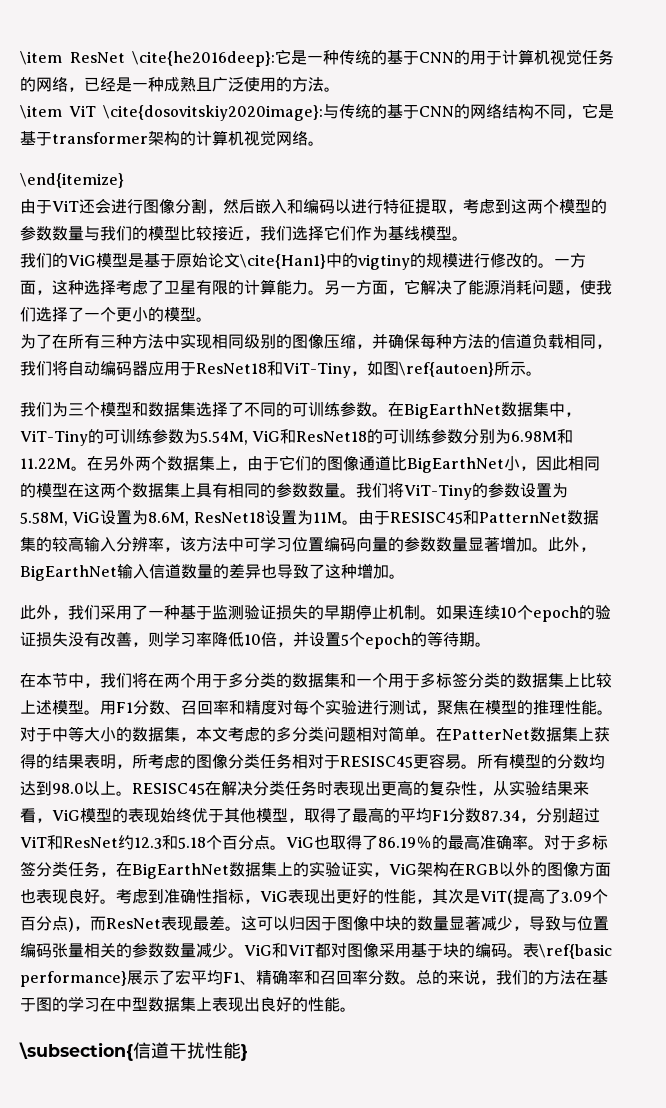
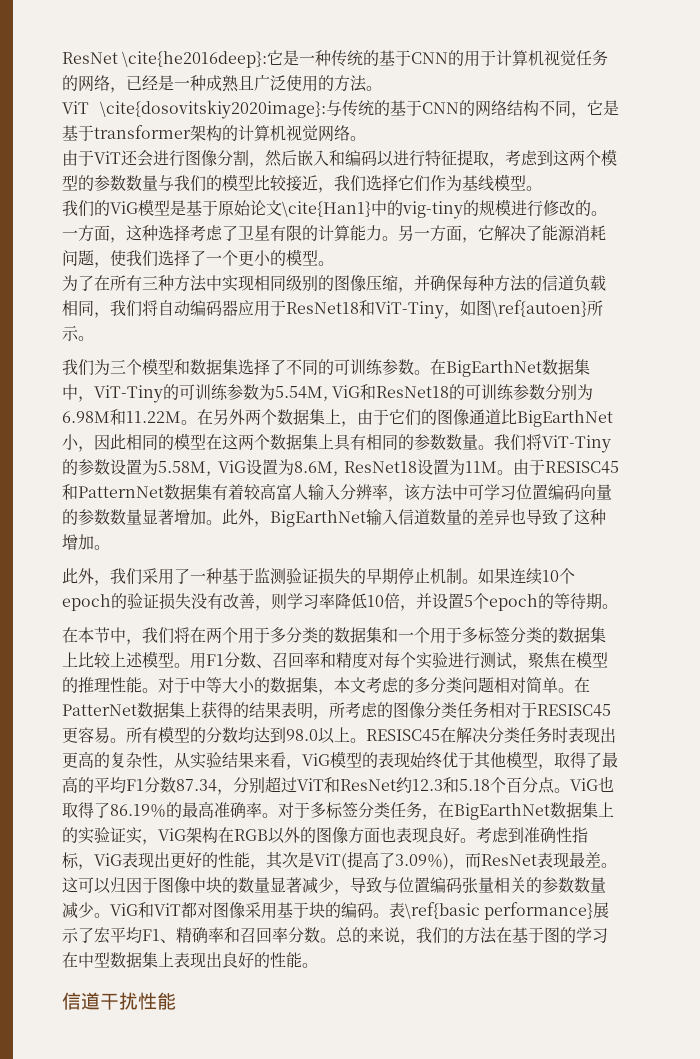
[20,51,62,65] \item -> (62, 58) none
[20,105,62,119] \item -> (382, 88) none
[20,173,124,188] // \end{itemize} -> (366, 138) none
[358,254,410,270] vigtiny -> [402,201,463,219] vig-tiny
[36,536,84,552] 的较高 -> [212,483,308,500] 有着较高富人
[592,889,608,904] [20,916,68,931] 个百分点 -> [427,854,443,868] ％
[19,1042,133,1061] \subsection{ -> (318, 965) none
[241,1044,248,1061] } -> (176, 1001) none

